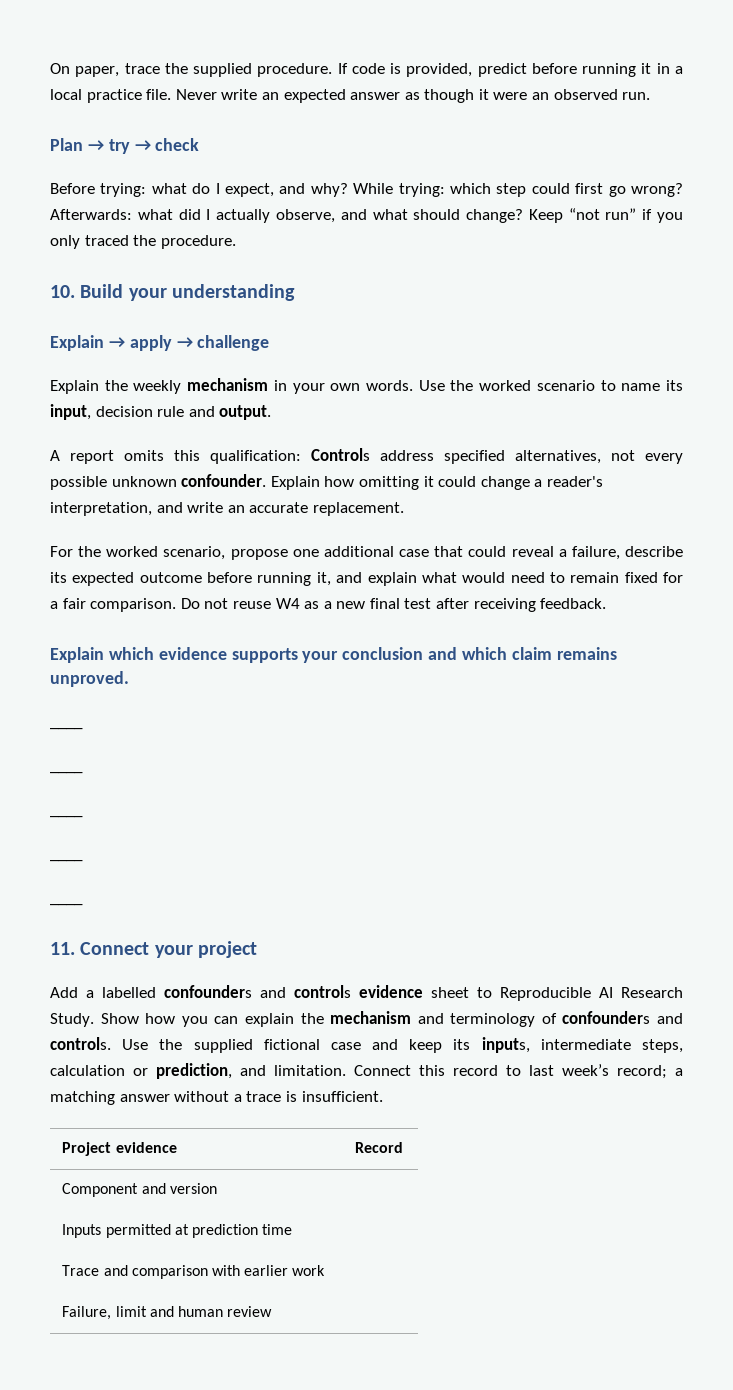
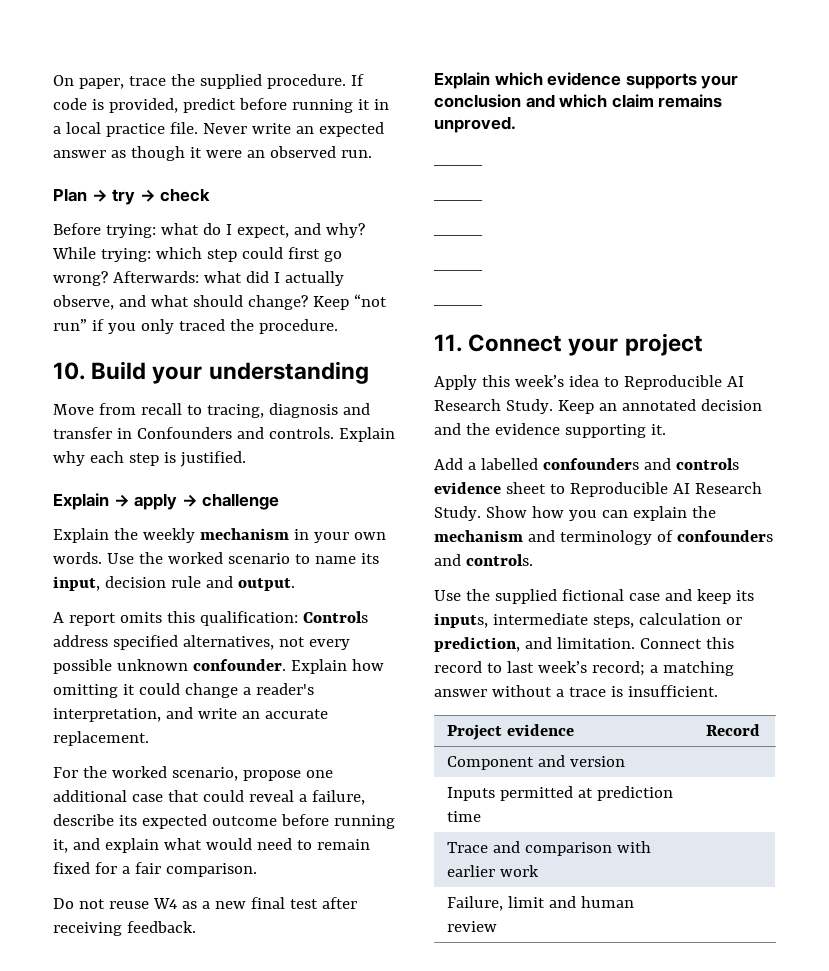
(295, 292) none -> [53,403,370,418] [53,427,395,442] [53,451,246,467] // Move from recall to tracing, diagnosis and transfer in Confounders and controls. Explain why each step is justified.
(177, 605) none -> (257, 870) //
(257, 949) none -> [434,375,744,390] [434,399,762,414] [434,423,666,438] // Apply this week’s idea to Reproducible AI Research Study. Keep an annotated decision and the evidence supporting it.
(111, 1043) none -> (533, 560) //

